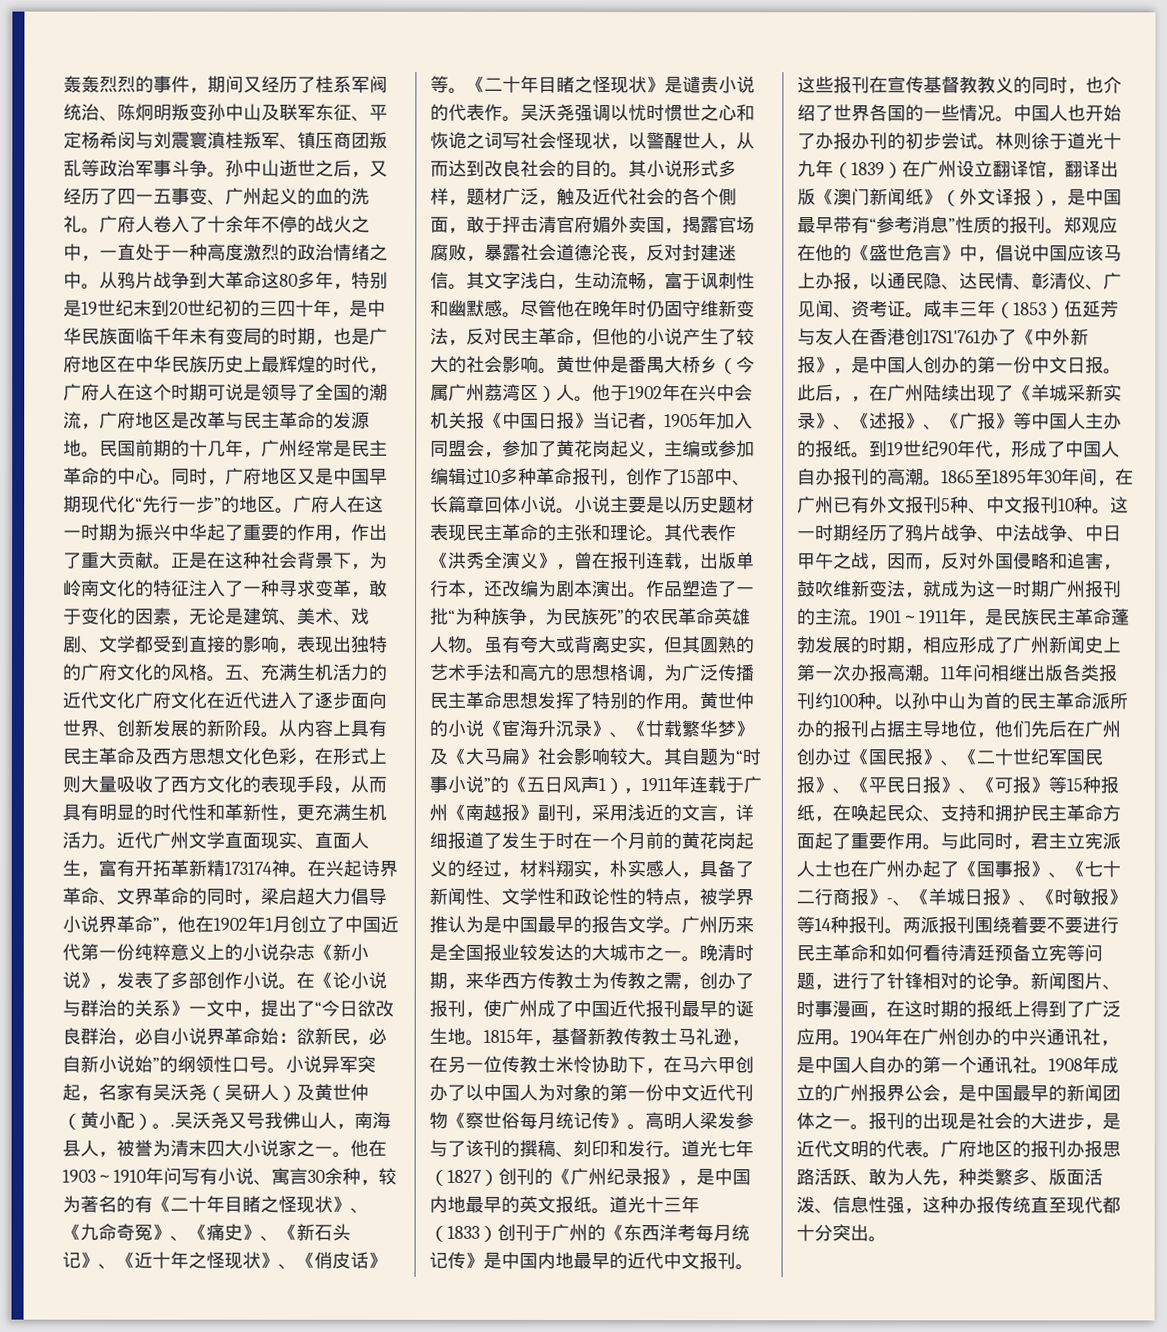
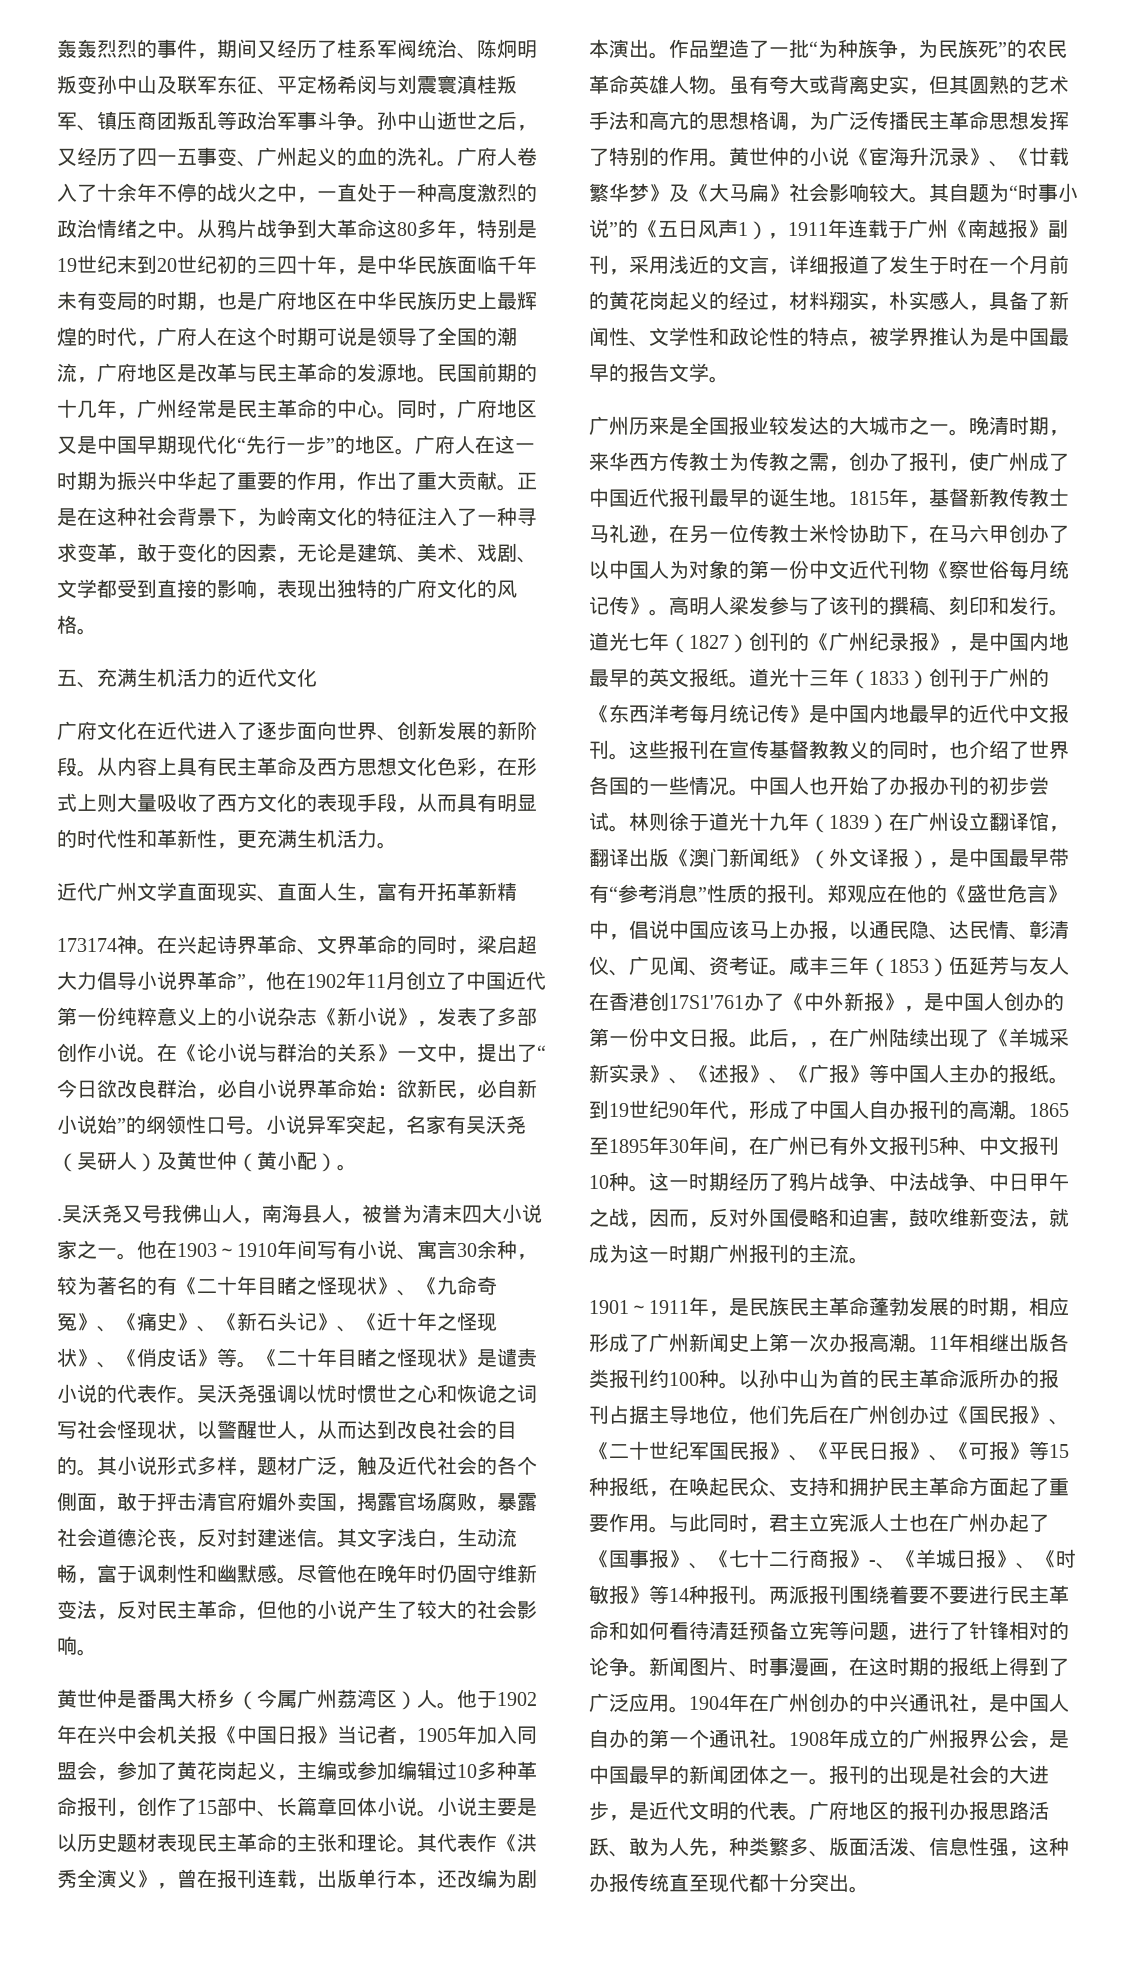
(225, 678) none -> (97, 631) //
(135, 700) none -> (317, 677) //
(117, 846) none -> (397, 845) //
(225, 868) none -> (517, 891) //
[265,917,273,931] 1 -> [366,974,386,988] 11
(171, 1126) none -> (357, 1167) //
[163,1167,182,1185] 问 -> [297,1240,317,1259] 间
(557, 370) none -> (97, 1652) //
(682, 931) none -> (729, 379) //
[1067,552,1086,570] 追 -> [849,1208,869,1227] 迫
(870, 623) none -> (869, 1260) //
[972,664,992,682] 问 -> (969, 1342) none

